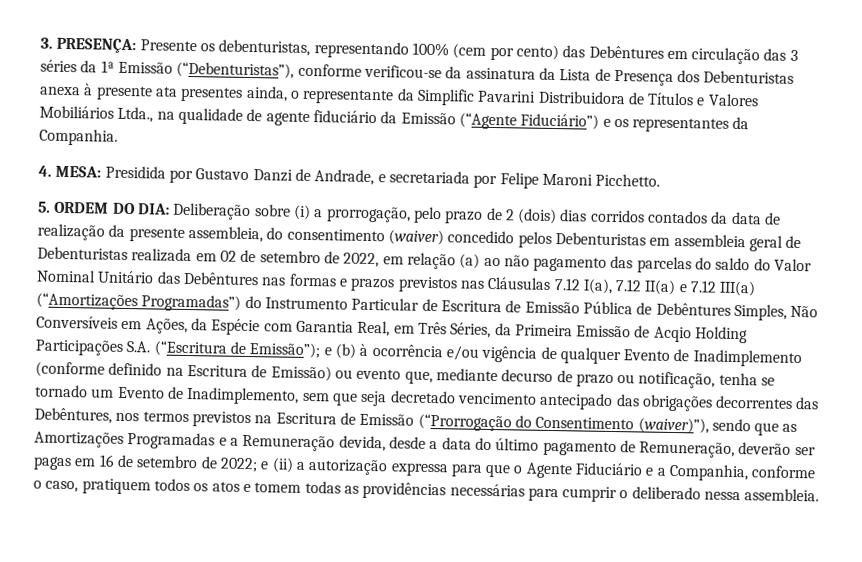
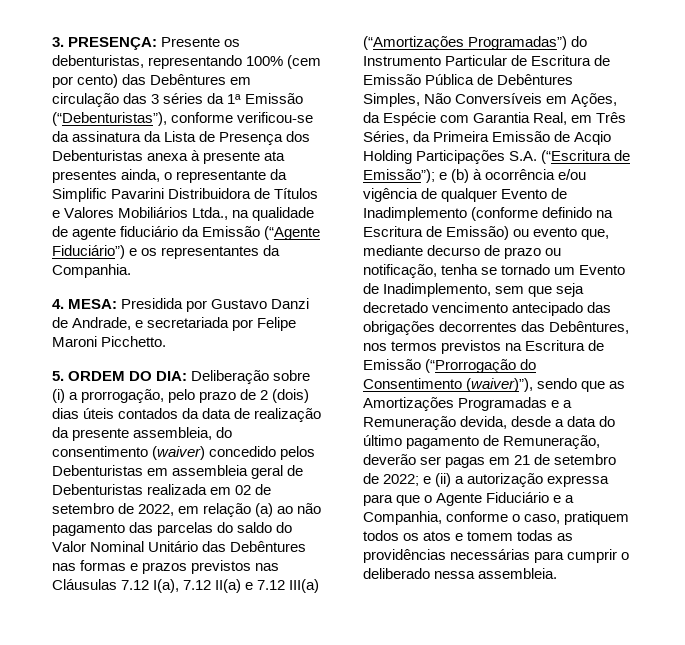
[589,209,645,223] corridos -> [83,408,115,419] úteis
[98,454,115,467] 16 -> [514,455,531,465] 21

